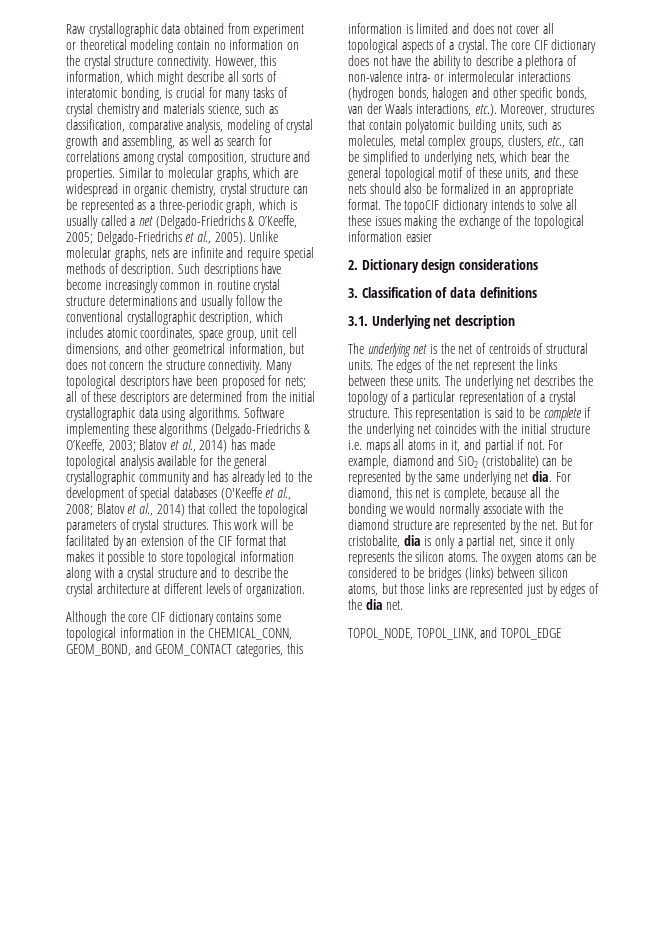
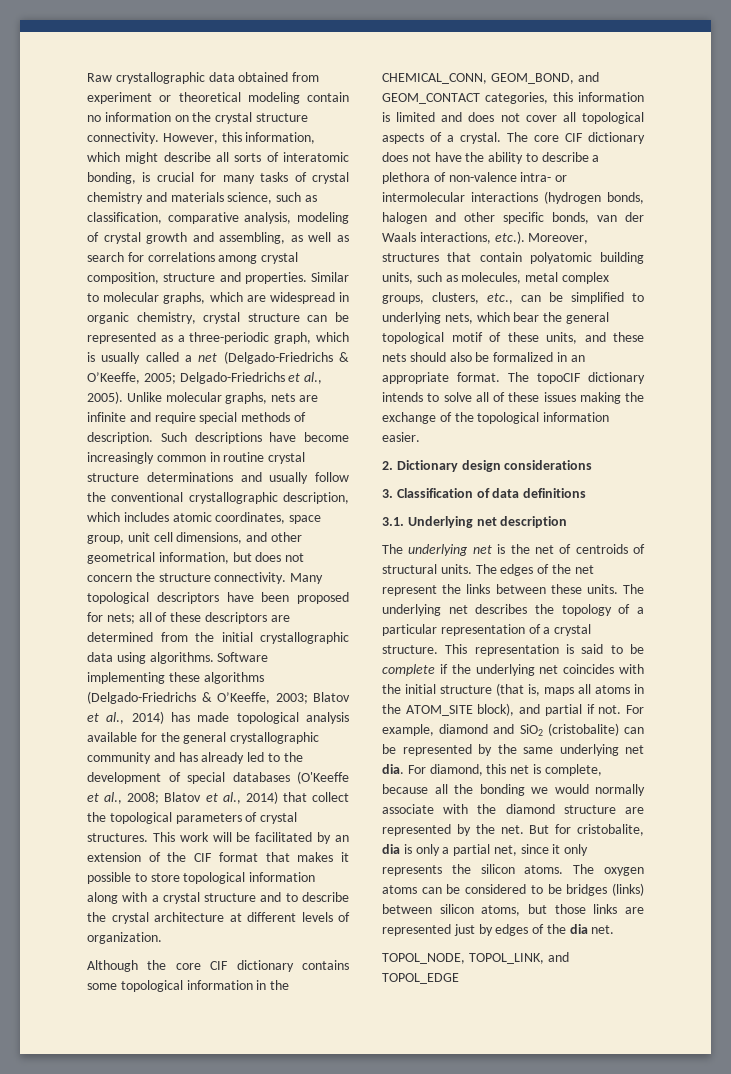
(577, 204) none -> [493,392,505,402] of
[405,232,432,242] easier -> [382,432,420,442] easier.
[348,440,362,450] i.e. -> [496,683,540,696] (that is,
[451,440,461,452] it, -> [382,703,515,716] the ATOM_SITE block),

